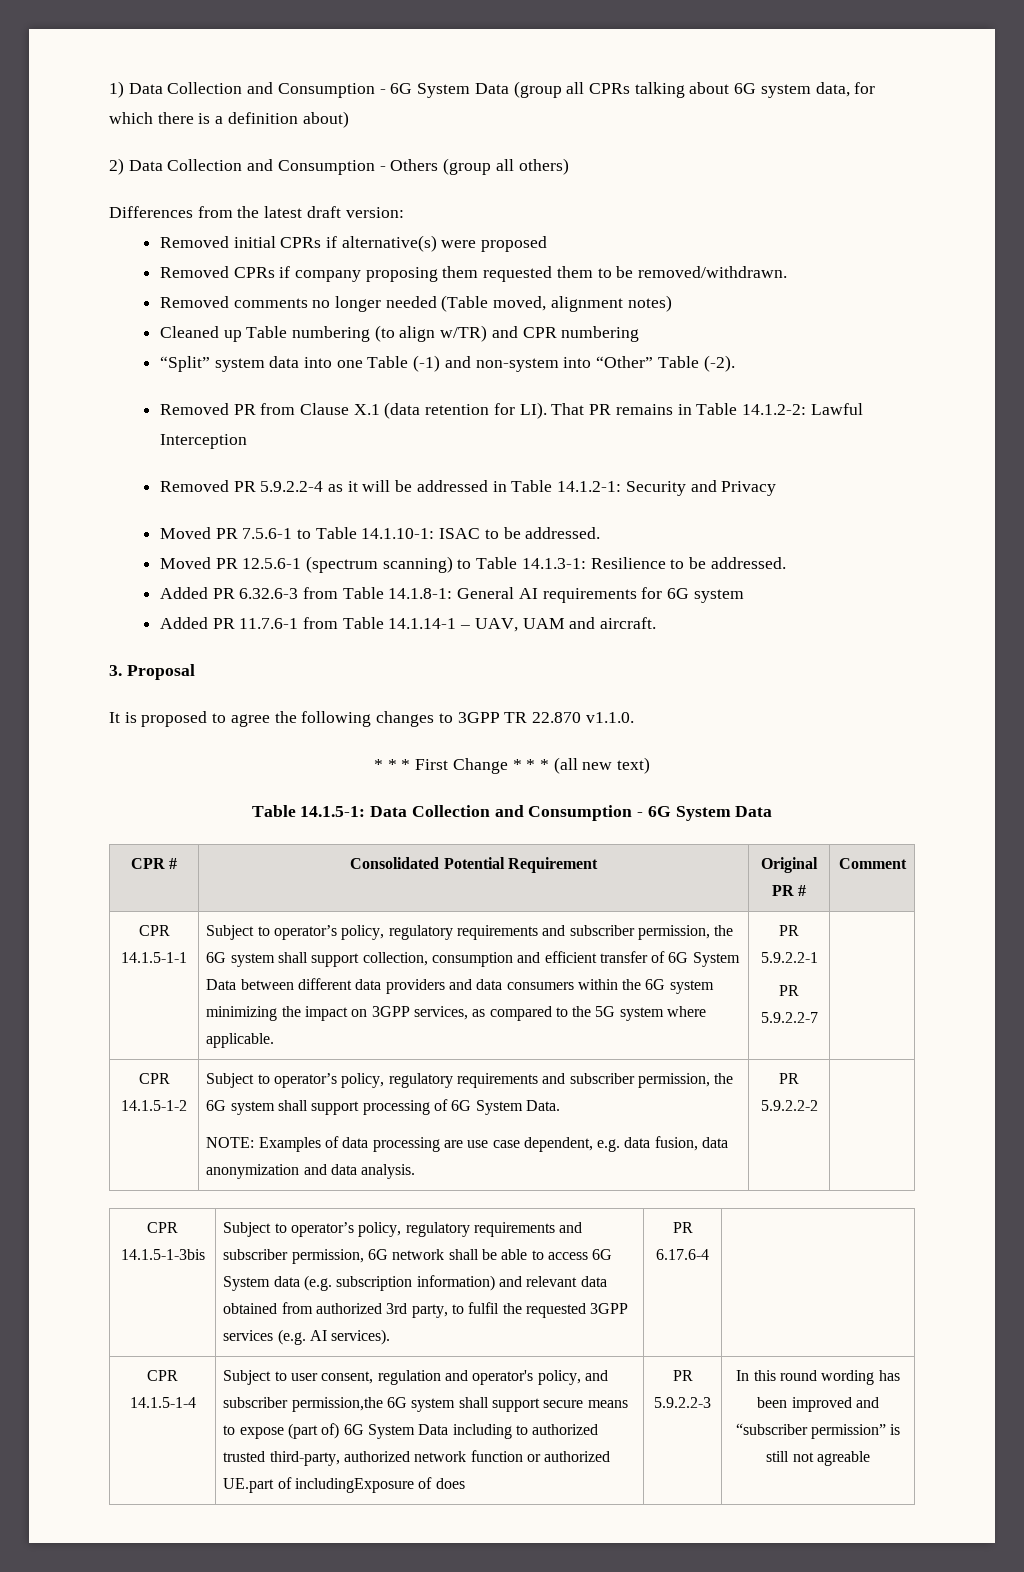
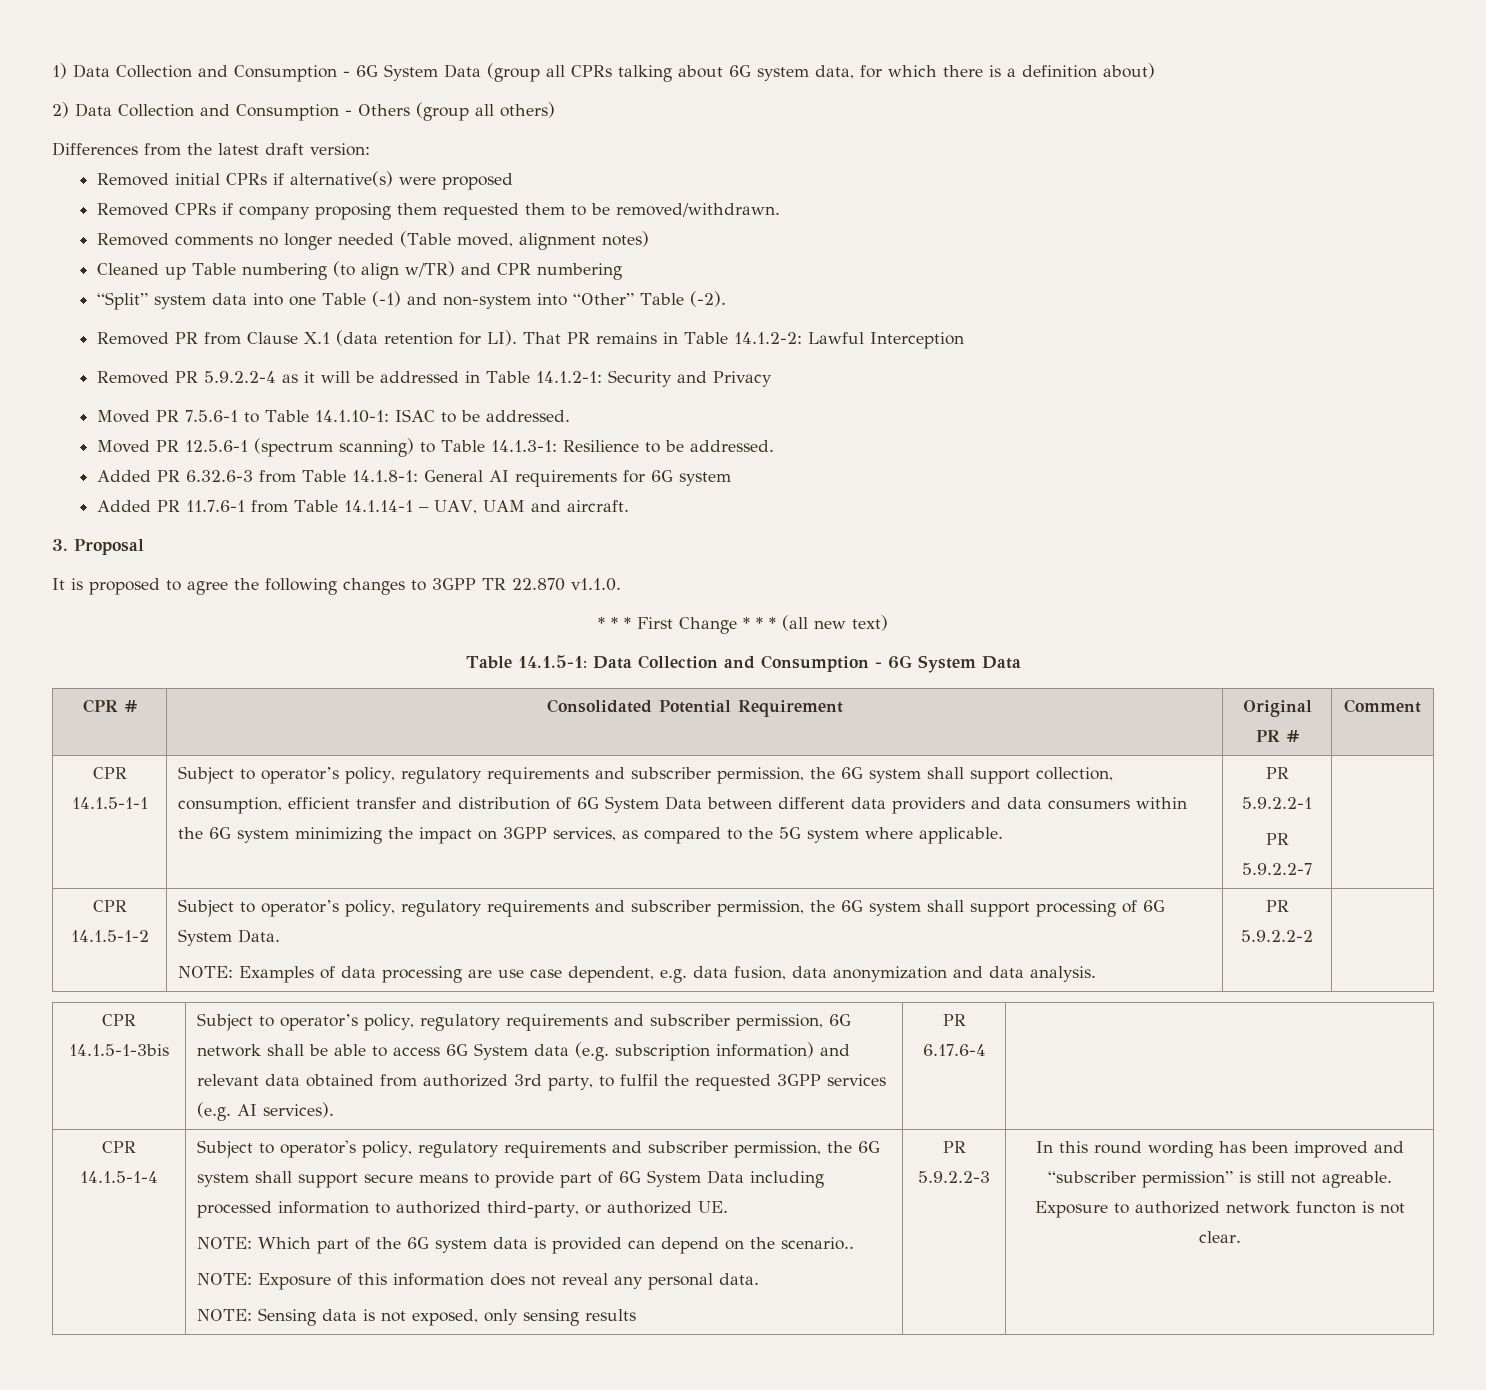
[431,951,648,967] consumption and efficient transfer -> [177,797,550,814] consumption, efficient transfer and distribution
[290,1370,608,1385] [223,1397,383,1412] user consent, regulation and operator's policy, and subscriber permission,the -> [279,1140,852,1158] operator's policy, regulatory requirements and subscriber permission, the
[239,1423,340,1439] expose (part of) -> [494,1171,613,1188] provide part of
[515,1424,599,1435] [223,1450,611,1466] [223,1477,465,1493] to authorized trusted third-party, authorized network function or authorized UE.part of includingExposure of does -> [196,1201,728,1218] [196,1237,854,1254] [196,1273,759,1290] [196,1308,636,1326] processed information to authorized third-party, or authorized UE. // NOTE: Which part of the 6G system data is provided can depend on the scenario.. // NOTE: Exposure of this information does not reveal any personal data. // NOTE: Sensing data is not exposed, only sensing results
[816,1451,870,1466] agreable -> [1321,1171,1392,1188] [1034,1201,1405,1218] [1198,1231,1241,1243] agreable. Exposure to authorized network functon is not clear.

